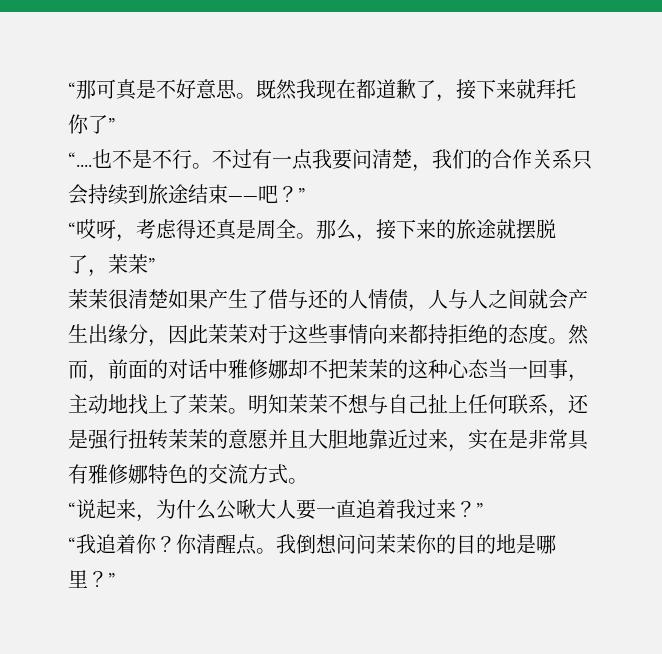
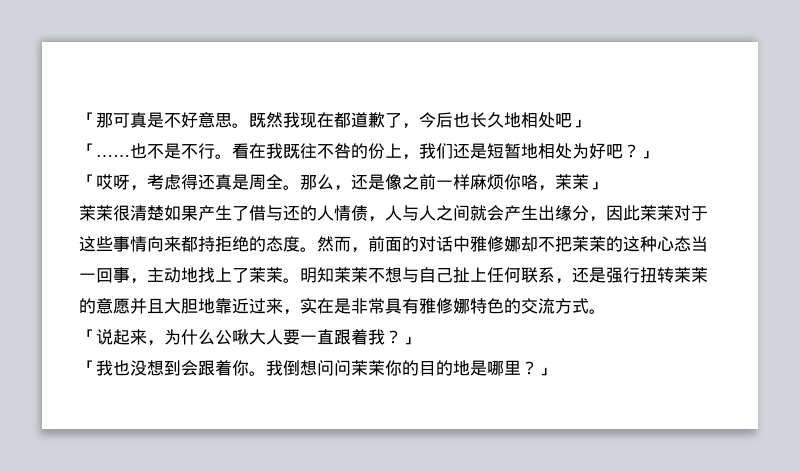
[68,82,76,97] “ -> [79,112,96,126] 「
[456,79,576,100] [68,114,116,134] [68,149,592,172] [68,184,306,205] [68,222,76,237] 接下来就拜托你了” // “....也不是不行。不过有一点我要问清楚，我们的合作关系只会持续到旅途结束——吧？” // “ -> [419,112,589,128] [79,143,657,160] [79,174,96,188] 今后也长久地相处吧」 // 「……也不是不行。看在我既往不咎的份上，我们还是短暂地相处为好吧？」 // 「
[376,219,556,240] [68,254,156,277] 接下来的旅途就摆脱了，茉茉” -> [351,174,606,191] 还是像之前一样麻烦你咯，茉茉」
[68,502,76,517] “ -> [79,329,96,343] 「
[356,499,484,519] [68,534,257,555] 追着我过来？” // “我追着你？你清醒点 -> [334,329,419,345] [79,360,249,376] 跟着我？」 // 「我也没想到会跟着你
[108,573,116,587] ” -> [538,367,555,376] 」

